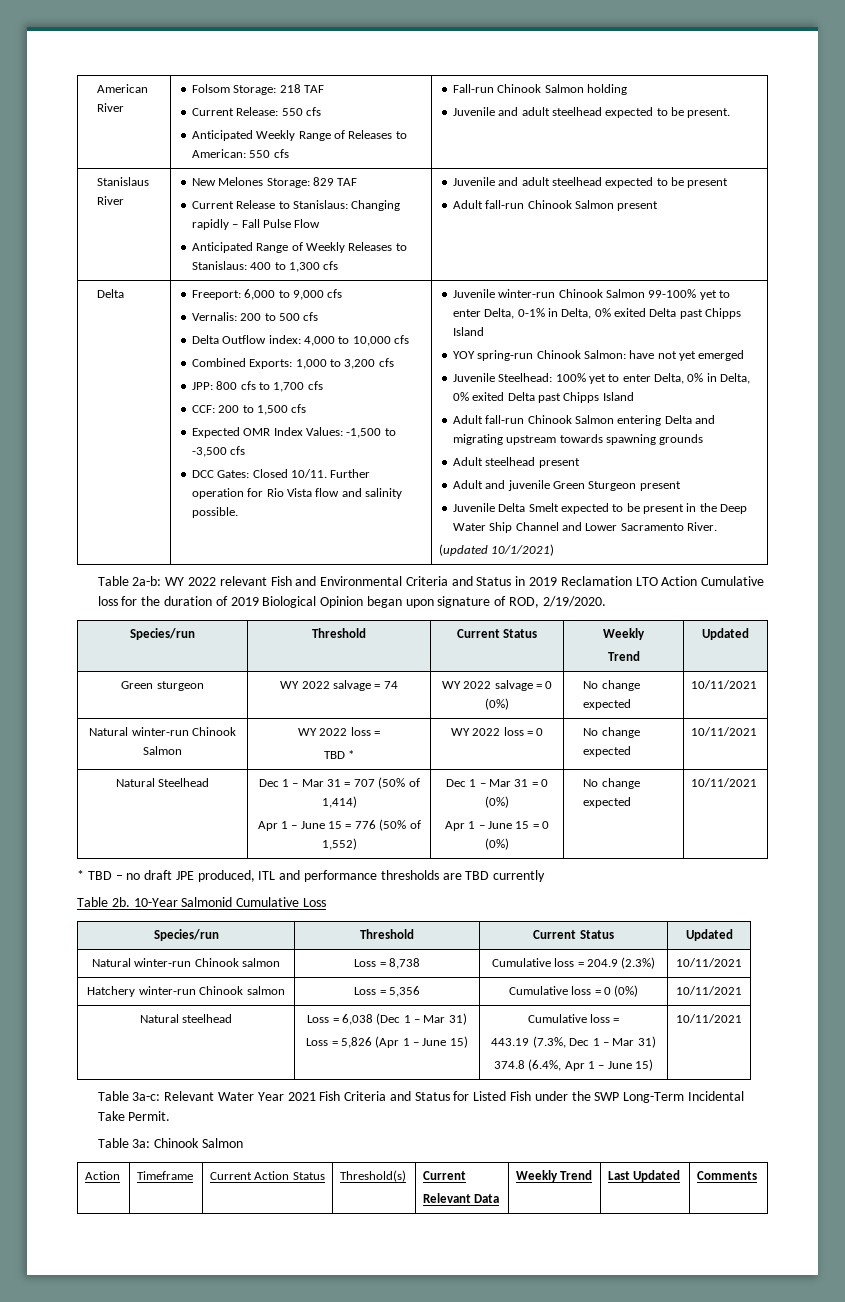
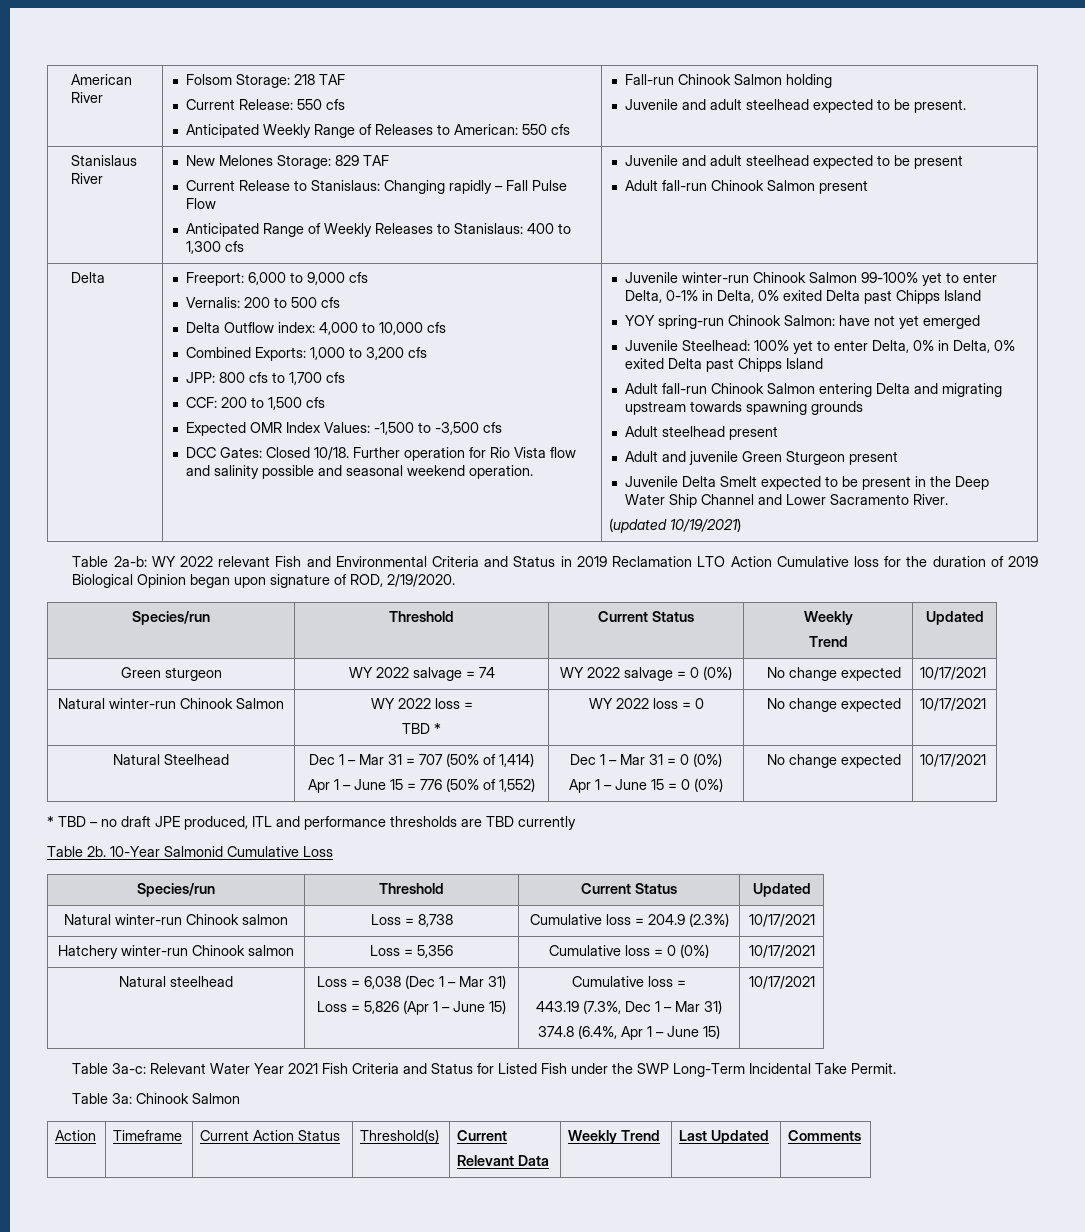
[290,469,327,478] 10/11. -> [314,447,350,460] 10/18.
[191,507,238,518] possible. -> [262,465,534,479] possible and seasonal weekend operation.
[491,544,555,556] 10/1/2021) -> [670,518,742,532] 10/19/2021)
[691,680,758,689] 10/11/2021 -> [920,667,987,680] 10/17/2021
[691,727,758,736] 10/11/2021 -> [920,698,987,711] 10/17/2021
[691,778,758,787] 10/11/2021 -> [920,754,987,767] 10/17/2021
[676,958,742,967] 10/11/2021 -> [748,914,815,927] 10/17/2021
[676,986,742,995] 10/11/2021 -> [748,945,815,958] 10/17/2021
[676,1014,742,1023] 10/11/2021 -> [748,976,815,989] 10/17/2021

